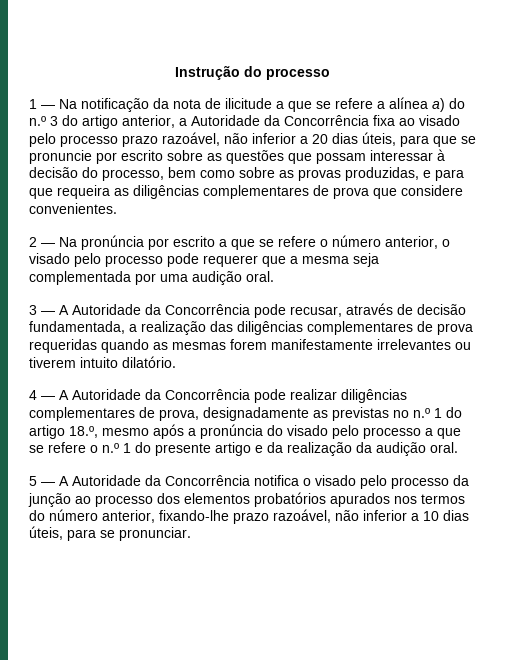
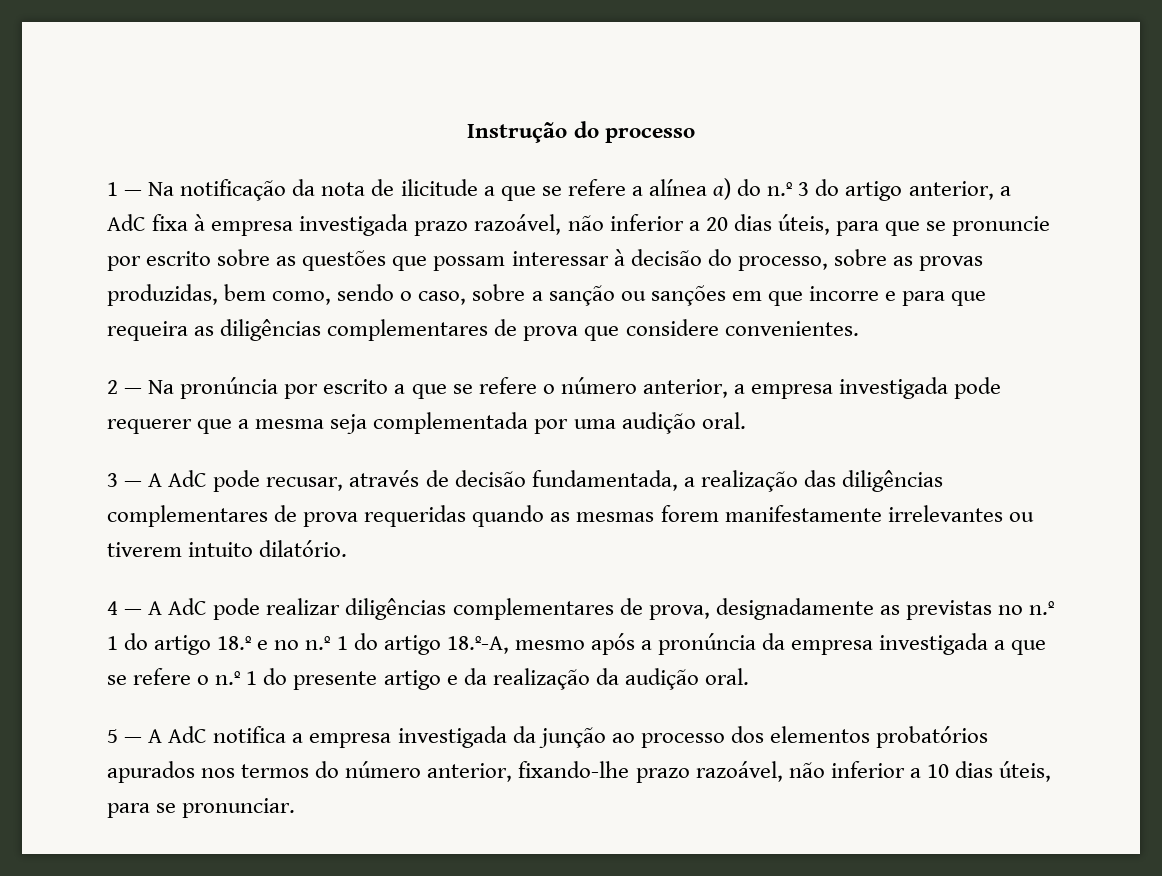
[191,115,460,126] [29,133,118,147] Autoridade da Concorrência fixa ao visado pelo processo -> [107,214,409,236] AdC fixa à empresa investigada
[168,167,235,178] bem como -> (828, 263) none
(419, 174) none -> [224,284,879,306] bem como, sendo o caso, sobre a sanção ou sanções em que incorre
[442,239,450,247] [29,253,163,267] o visado pelo processo -> [733,377,949,399] a empresa investigada
[72,304,250,315] Autoridade da Concorrência -> [168,470,208,487] AdC
[72,389,250,400] Autoridade da Concorrência -> [168,598,208,615] AdC
[69,424,421,439] 18.º, mesmo após a pronúncia do visado pelo processo -> [217,633,989,655] 18.º e no n.º 1 do artigo 18.º-A, mesmo após a pronúncia da empresa investigada
[72,475,449,489] Autoridade da Concorrência notifica o visado pelo processo -> [168,726,507,748] AdC notifica a empresa investigada

